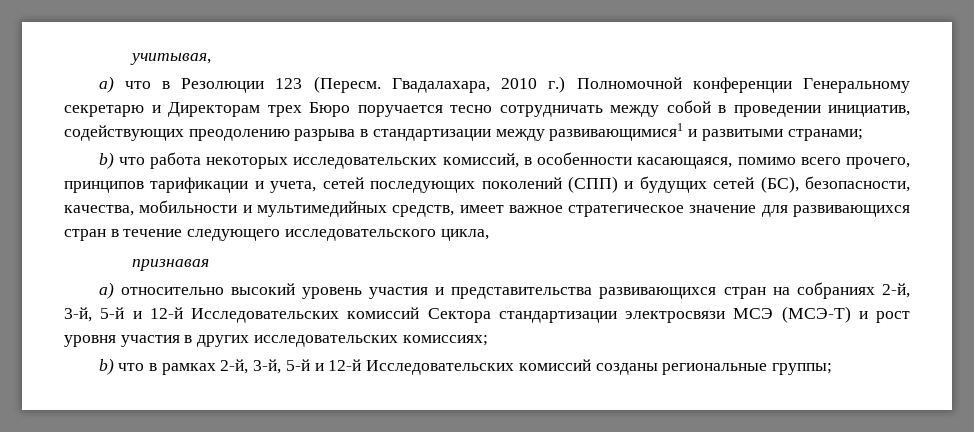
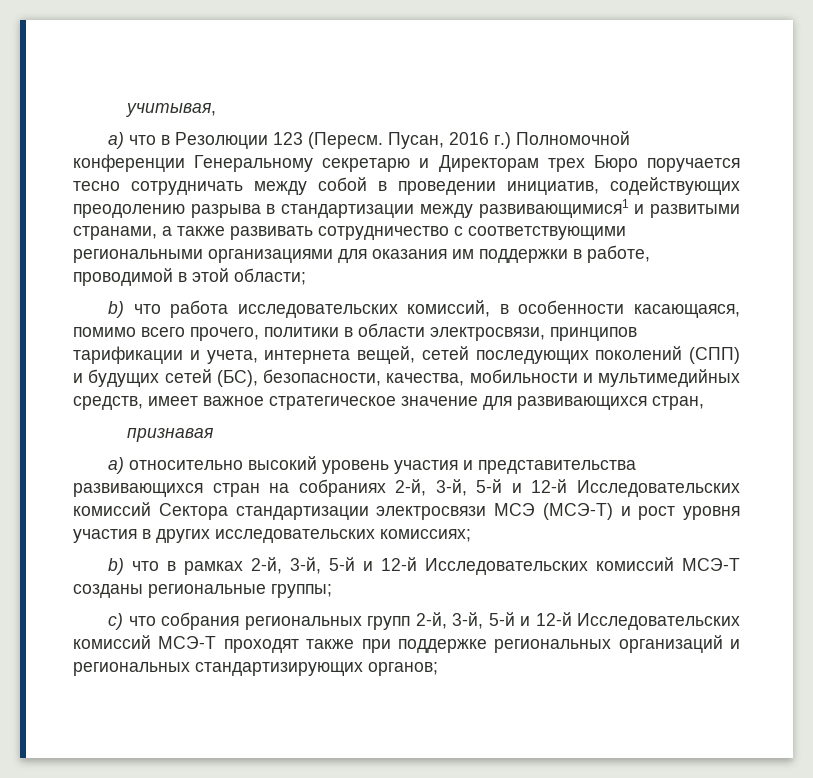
[391,78,538,93] Гвадалахара, 2010 -> [388,132,490,149] Пусан, 2016
[787,129,863,141] странами; -> [73,226,626,240] [73,245,650,263] [73,268,306,286] странами, а также развивать сотрудничество с соответствующими региональными организациями для оказания им поддержки в работе, проводимой в этой области;
[206,157,289,169] некоторых -> (229, 309) none
(910, 163) none -> [264,323,545,341] политики в области электросвязи,
(317, 187) none -> [264,346,415,364] интернета вещей,
[64,229,489,241] стран в течение следующего исследовательского цикла, -> [652,396,704,410] стран,
(591, 365) none -> [682,558,740,571] МСЭ-Т
(833, 369) none -> [108,612,740,630] [73,635,740,653] [73,662,438,676] // с) что собрания региональных групп 2-й, 3-й, 5-й и 12-й Исследовательских комиссий МСЭ-Т проходят также при поддержке региональных организаций и региональных стандартизирующих органов;

